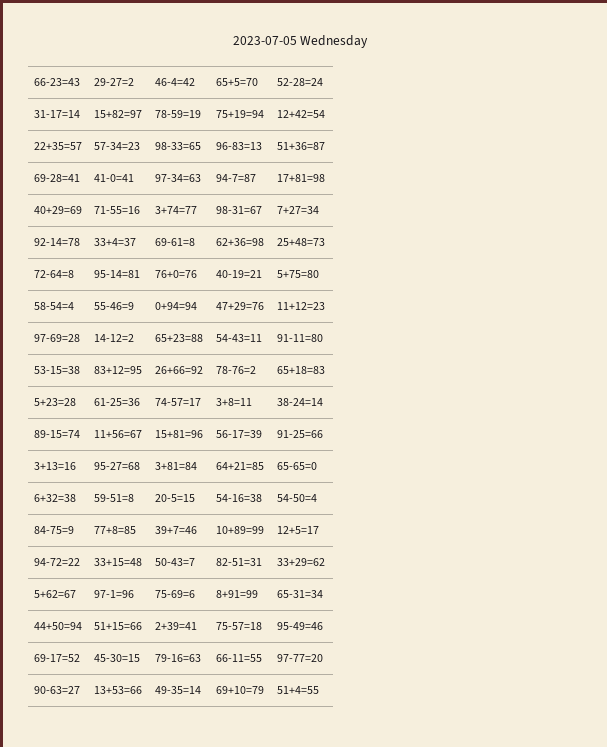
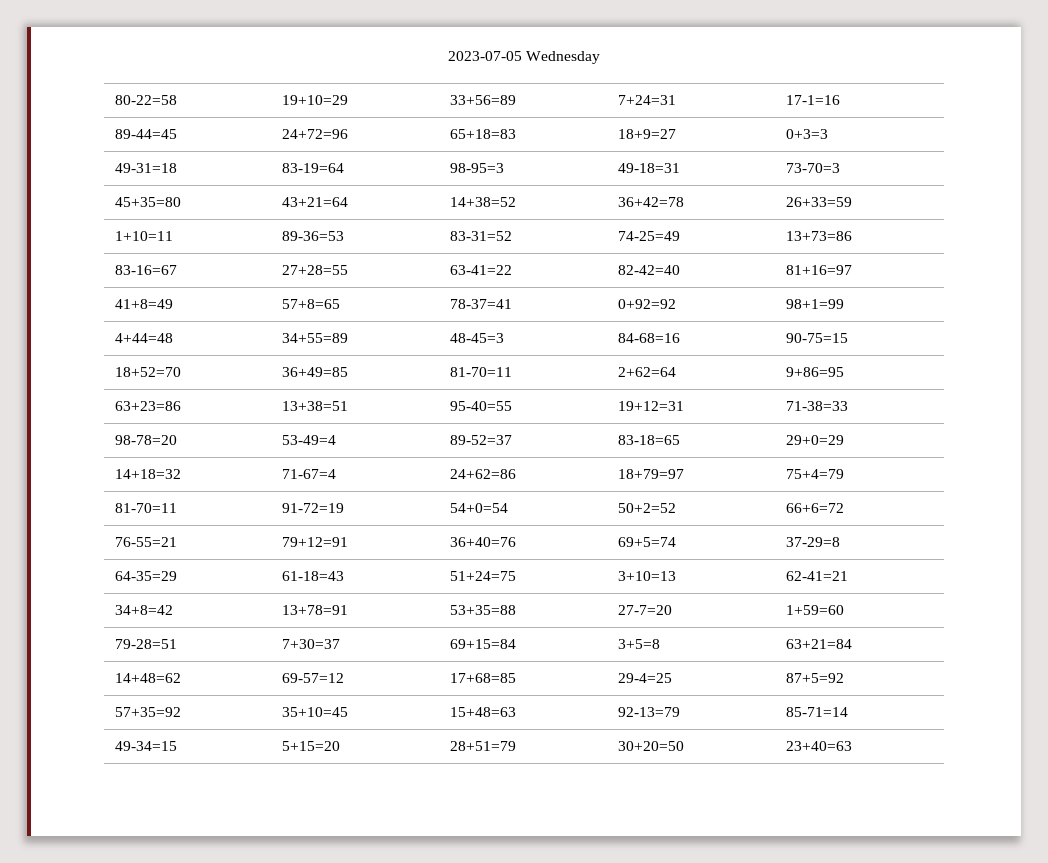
[33,78,80,86] [93,78,134,86] [154,78,195,86] [215,78,258,86] [276,78,323,86] [33,110,80,118] [93,110,142,118] [154,110,201,118] [215,110,264,118] [276,110,325,118] [33,142,82,150] [93,142,140,150] [154,142,201,150] [215,142,262,150] [276,142,325,150] [33,174,80,182] [93,174,134,182] [154,174,201,182] [215,174,256,182] [276,174,325,182] [33,206,82,214] [93,206,140,214] [154,206,197,214] [215,206,262,214] [276,206,319,214] [33,238,80,246] [93,238,136,246] [154,238,195,246] [215,238,264,246] [276,238,325,246] [33,270,74,278] [93,270,140,278] [154,270,197,278] [215,270,262,278] [276,270,319,278] [33,302,74,310] [93,302,134,310] [154,302,197,310] [215,302,264,310] [276,302,325,310] [33,334,80,342] [93,334,134,342] [154,334,203,342] [215,334,262,342] [276,334,323,342] [33,366,80,374] [93,366,142,374] [154,366,203,374] [215,366,256,374] [276,366,325,374] [33,398,76,406] [93,398,140,406] [154,398,201,406] [215,398,252,406] [276,398,323,406] [33,430,80,438] [93,430,142,438] [154,430,203,438] [215,430,262,438] [276,430,323,438] [33,462,76,470] [93,462,140,470] [154,462,197,470] [215,462,264,470] [276,462,317,470] [33,494,76,502] [93,494,134,502] [154,494,195,502] [215,494,262,502] [276,494,317,502] [33,526,74,534] [93,526,136,534] [154,526,197,534] [215,526,264,534] [276,526,319,534] [33,558,80,566] [93,558,142,566] [154,558,195,566] [215,558,262,566] [276,558,325,566] [33,590,76,598] [93,590,134,598] [154,590,195,598] [215,590,258,598] [276,590,323,598] [33,622,82,630] [93,622,142,630] [154,622,197,630] [215,622,262,630] [276,622,323,630] [33,654,80,662] [93,654,140,662] [154,654,201,662] [215,654,262,662] [276,654,323,662] [33,686,80,694] [93,686,142,694] [154,686,201,694] [215,686,264,694] [276,686,319,694] 66-23=43 | 29-27=2 | 46-4=42 | 65+5=70 | 52-28=24 // 31-17=14 | 15+82=97 | 78-59=19 | 75+19=94 | 12+42=54 // 22+35=57 | 57-34=23 | 98-33=65 | 96-83=13 | 51+36=87 // 69-28=41 | 41-0=41 | 97-34=63 | 94-7=87 | 17+81=98 // 40+29=69 | 71-55=16 | 3+74=77 | 98-31=67 | 7+27=34 // 92-14=78 | 33+4=37 | 69-61=8 | 62+36=98 | 25+48=73 // 72-64=8 | 95-14=81 | 76+0=76 | 40-19=21 | 5+75=80 // 58-54=4 | 55-46=9 | 0+94=94 | 47+29=76 | 11+12=23 // 97-69=28 | 14-12=2 | 65+23=88 | 54-43=11 | 91-11=80 // 53-15=38 | 83+12=95 | 26+66=92 | 78-76=2 | 65+18=83 // 5+23=28 | 61-25=36 | 74-57=17 | 3+8=11 | 38-24=14 // 89-15=74 | 11+56=67 | 15+81=96 | 56-17=39 | 91-25=66 // 3+13=16 | 95-27=68 | 3+81=84 | 64+21=85 | 65-65=0 // 6+32=38 | 59-51=8 | 20-5=15 | 54-16=38 | 54-50=4 // 84-75=9 | 77+8=85 | 39+7=46 | 10+89=99 | 12+5=17 // 94-72=22 | 33+15=48 | 50-43=7 | 82-51=31 | 33+29=62 // 5+62=67 | 97-1=96 | 75-69=6 | 8+91=99 | 65-31=34 // 44+50=94 | 51+15=66 | 2+39=41 | 75-57=18 | 95-49=46 // 69-17=52 | 45-30=15 | 79-16=63 | 66-11=55 | 97-77=20 // 90-63=27 | 13+53=66 | 49-35=14 | 69+10=79 | 51+4=55 -> [114,95,177,105] [281,95,348,105] [449,95,516,105] [617,95,676,105] [785,95,840,105] [114,129,177,139] [281,129,348,139] [449,129,516,139] [617,129,676,139] [785,129,828,139] [114,163,177,173] [281,163,344,173] [449,163,504,173] [617,163,680,173] [785,163,840,173] [114,197,181,207] [281,197,348,207] [449,197,516,207] [617,197,684,207] [785,197,852,207] [114,231,173,241] [281,231,344,241] [449,231,512,241] [617,231,680,241] [785,231,852,241] [114,265,177,275] [281,265,348,275] [449,265,512,275] [617,265,680,275] [785,265,852,275] [114,299,173,309] [281,299,340,309] [449,299,512,309] [617,299,676,309] [785,299,844,309] [114,333,173,343] [281,333,348,343] [449,333,504,343] [617,333,680,343] [785,333,848,343] [114,367,181,377] [281,367,348,377] [449,367,512,377] [617,367,676,377] [785,367,844,377] [114,401,181,411] [281,401,348,411] [449,401,512,411] [617,401,684,411] [785,401,848,411] [114,435,177,445] [281,435,336,445] [449,435,512,445] [617,435,680,445] [785,435,844,445] [114,469,181,479] [281,469,336,479] [449,469,516,479] [617,469,684,479] [785,469,844,479] [114,503,177,513] [281,503,344,513] [449,503,508,513] [617,503,676,513] [785,503,844,513] [114,537,177,547] [281,537,348,547] [449,537,516,547] [617,537,676,547] [785,537,840,547] [114,571,177,581] [281,571,344,581] [449,571,516,581] [617,571,676,581] [785,571,848,581] [114,605,173,615] [281,605,348,615] [449,605,516,615] [617,605,672,615] [785,605,844,615] [114,639,177,649] [281,639,340,649] [449,639,516,649] [617,639,660,649] [785,639,852,649] [114,673,181,683] [281,673,344,683] [449,673,516,683] [617,673,672,683] [785,673,844,683] [114,707,181,717] [281,707,348,717] [449,707,516,717] [617,707,680,717] [785,707,848,717] [114,741,177,751] [281,741,340,751] [449,741,516,751] [617,741,684,751] [785,741,852,751] 80-22=58 | 19+10=29 | 33+56=89 | 7+24=31 | 17-1=16 // 89-44=45 | 24+72=96 | 65+18=83 | 18+9=27 | 0+3=3 // 49-31=18 | 83-19=64 | 98-95=3 | 49-18=31 | 73-70=3 // 45+35=80 | 43+21=64 | 14+38=52 | 36+42=78 | 26+33=59 // 1+10=11 | 89-36=53 | 83-31=52 | 74-25=49 | 13+73=86 // 83-16=67 | 27+28=55 | 63-41=22 | 82-42=40 | 81+16=97 // 41+8=49 | 57+8=65 | 78-37=41 | 0+92=92 | 98+1=99 // 4+44=48 | 34+55=89 | 48-45=3 | 84-68=16 | 90-75=15 // 18+52=70 | 36+49=85 | 81-70=11 | 2+62=64 | 9+86=95 // 63+23=86 | 13+38=51 | 95-40=55 | 19+12=31 | 71-38=33 // 98-78=20 | 53-49=4 | 89-52=37 | 83-18=65 | 29+0=29 // 14+18=32 | 71-67=4 | 24+62=86 | 18+79=97 | 75+4=79 // 81-70=11 | 91-72=19 | 54+0=54 | 50+2=52 | 66+6=72 // 76-55=21 | 79+12=91 | 36+40=76 | 69+5=74 | 37-29=8 // 64-35=29 | 61-18=43 | 51+24=75 | 3+10=13 | 62-41=21 // 34+8=42 | 13+78=91 | 53+35=88 | 27-7=20 | 1+59=60 // 79-28=51 | 7+30=37 | 69+15=84 | 3+5=8 | 63+21=84 // 14+48=62 | 69-57=12 | 17+68=85 | 29-4=25 | 87+5=92 // 57+35=92 | 35+10=45 | 15+48=63 | 92-13=79 | 85-71=14 // 49-34=15 | 5+15=20 | 28+51=79 | 30+20=50 | 23+40=63

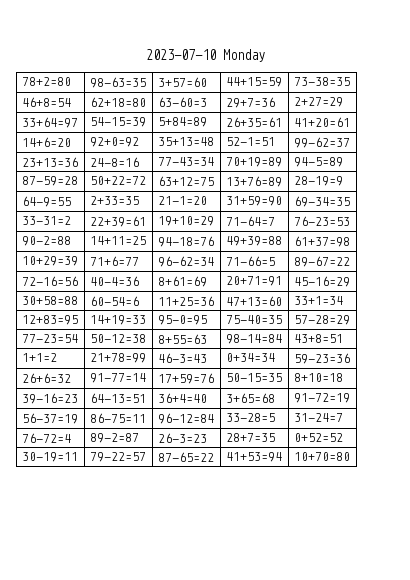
[447,51,601,64] [114,95,177,105] [281,95,348,105] [449,95,516,105] [617,95,676,105] [785,95,840,105] [114,129,177,139] [281,129,348,139] [449,129,516,139] [617,129,676,139] [785,129,828,139] [114,163,177,173] [281,163,344,173] [449,163,504,173] [617,163,680,173] [785,163,840,173] [114,197,181,207] [281,197,348,207] [449,197,516,207] [617,197,684,207] [785,197,852,207] [114,231,173,241] [281,231,344,241] [449,231,512,241] [617,231,680,241] [785,231,852,241] [114,265,177,275] [281,265,348,275] [449,265,512,275] [617,265,680,275] [785,265,852,275] [114,299,173,309] [281,299,340,309] [449,299,512,309] [617,299,676,309] [785,299,844,309] [114,333,173,343] [281,333,348,343] [449,333,504,343] [617,333,680,343] [785,333,848,343] [114,367,181,377] [281,367,348,377] [449,367,512,377] [617,367,676,377] [785,367,844,377] [114,401,181,411] [281,401,348,411] [449,401,512,411] [617,401,684,411] [785,401,848,411] [114,435,177,445] [281,435,336,445] [449,435,512,445] [617,435,680,445] [785,435,844,445] [114,469,181,479] [281,469,336,479] [449,469,516,479] [617,469,684,479] [785,469,844,479] [114,503,177,513] [281,503,344,513] [449,503,508,513] [617,503,676,513] [785,503,844,513] [114,537,177,547] [281,537,348,547] [449,537,516,547] [617,537,676,547] [785,537,840,547] [114,571,177,581] [281,571,344,581] [449,571,516,581] [617,571,676,581] [785,571,848,581] [114,605,173,615] [281,605,348,615] [449,605,516,615] [617,605,672,615] [785,605,844,615] [114,639,177,649] [281,639,340,649] [449,639,516,649] [617,639,660,649] [785,639,852,649] [114,673,181,683] [281,673,344,683] [449,673,516,683] [617,673,672,683] [785,673,844,683] [114,707,181,717] [281,707,348,717] [449,707,516,717] [617,707,680,717] [785,707,848,717] [114,741,177,751] [281,741,340,751] [449,741,516,751] [617,741,684,751] [785,741,852,751] 2023-07-05 Wednesday // 80-22=58 | 19+10=29 | 33+56=89 | 7+24=31 | 17-1=16 // 89-44=45 | 24+72=96 | 65+18=83 | 18+9=27 | 0+3=3 // 49-31=18 | 83-19=64 | 98-95=3 | 49-18=31 | 73-70=3 // 45+35=80 | 43+21=64 | 14+38=52 | 36+42=78 | 26+33=59 // 1+10=11 | 89-36=53 | 83-31=52 | 74-25=49 | 13+73=86 // 83-16=67 | 27+28=55 | 63-41=22 | 82-42=40 | 81+16=97 // 41+8=49 | 57+8=65 | 78-37=41 | 0+92=92 | 98+1=99 // 4+44=48 | 34+55=89 | 48-45=3 | 84-68=16 | 90-75=15 // 18+52=70 | 36+49=85 | 81-70=11 | 2+62=64 | 9+86=95 // 63+23=86 | 13+38=51 | 95-40=55 | 19+12=31 | 71-38=33 // 98-78=20 | 53-49=4 | 89-52=37 | 83-18=65 | 29+0=29 // 14+18=32 | 71-67=4 | 24+62=86 | 18+79=97 | 75+4=79 // 81-70=11 | 91-72=19 | 54+0=54 | 50+2=52 | 66+6=72 // 76-55=21 | 79+12=91 | 36+40=76 | 69+5=74 | 37-29=8 // 64-35=29 | 61-18=43 | 51+24=75 | 3+10=13 | 62-41=21 // 34+8=42 | 13+78=91 | 53+35=88 | 27-7=20 | 1+59=60 // 79-28=51 | 7+30=37 | 69+15=84 | 3+5=8 | 63+21=84 // 14+48=62 | 69-57=12 | 17+68=85 | 29-4=25 | 87+5=92 // 57+35=92 | 35+10=45 | 15+48=63 | 92-13=79 | 85-71=14 // 49-34=15 | 5+15=20 | 28+51=79 | 30+20=50 | 23+40=63 -> [145,49,265,62] [21,77,71,86] [89,77,146,88] [157,77,207,87] [225,77,282,87] [293,77,350,86] [21,97,71,107] [89,97,146,107] [157,97,207,107] [225,97,275,108] [293,97,343,107] [21,117,78,128] [89,117,146,127] [157,117,207,127] [225,117,282,127] [293,117,350,127] [21,137,71,147] [89,137,139,147] [157,137,214,146] [225,137,275,146] [293,137,350,148] [21,157,78,167] [89,157,139,167] [157,157,214,166] [225,157,282,167] [293,157,343,167] [21,176,78,186] [89,176,146,185] [157,176,214,186] [225,176,282,187] [293,176,343,186] [21,196,71,207] [89,196,139,205] [157,196,207,205] [225,196,282,206] [293,196,350,207] [21,216,71,225] [89,216,146,227] [157,216,214,226] [225,216,275,226] [293,216,350,226] [21,236,71,246] [89,236,146,245] [157,236,214,247] [225,236,282,246] [293,236,350,247] [21,256,78,266] [89,256,139,266] [157,256,214,267] [225,256,275,266] [293,256,350,267] [21,276,78,286] [89,276,139,286] [157,276,207,287] [225,276,282,286] [293,276,350,287] [21,296,78,305] [89,296,139,306] [157,296,214,306] [225,296,282,306] [293,296,343,305] [21,315,78,325] [89,315,146,325] [157,315,207,325] [225,315,282,324] [293,315,350,325] [21,334,78,343] [89,334,146,343] [157,334,207,344] [225,334,282,344] [293,334,343,343] [21,353,57,362] [89,353,146,363] [157,353,207,363] [225,353,275,362] [293,353,350,364] [21,373,71,383] [89,373,146,383] [157,373,214,384] [225,373,282,382] [293,373,343,382] [21,393,78,404] [89,393,146,403] [157,393,207,403] [225,393,275,403] [293,393,350,403] [21,413,78,424] [89,413,146,423] [157,413,214,424] [225,413,275,422] [293,413,343,422] [21,433,71,443] [89,433,139,443] [157,433,207,443] [225,433,275,442] [293,433,343,442] [21,452,78,462] [89,452,146,462] [157,452,214,462] [225,452,282,462] [293,452,350,461] 2023-07-10 Monday // 78+2=80 | 98-63=35 | 3+57=60 | 44+15=59 | 73-38=35 // 46+8=54 | 62+18=80 | 63-60=3 | 29+7=36 | 2+27=29 // 33+64=97 | 54-15=39 | 5+84=89 | 26+35=61 | 41+20=61 // 14+6=20 | 92+0=92 | 35+13=48 | 52-1=51 | 99-62=37 // 23+13=36 | 24-8=16 | 77-43=34 | 70+19=89 | 94-5=89 // 87-59=28 | 50+22=72 | 63+12=75 | 13+76=89 | 28-19=9 // 64-9=55 | 2+33=35 | 21-1=20 | 31+59=90 | 69-34=35 // 33-31=2 | 22+39=61 | 19+10=29 | 71-64=7 | 76-23=53 // 90-2=88 | 14+11=25 | 94-18=76 | 49+39=88 | 61+37=98 // 10+29=39 | 71+6=77 | 96-62=34 | 71-66=5 | 89-67=22 // 72-16=56 | 40-4=36 | 8+61=69 | 20+71=91 | 45-16=29 // 30+58=88 | 60-54=6 | 11+25=36 | 47+13=60 | 33+1=34 // 12+83=95 | 14+19=33 | 95-0=95 | 75-40=35 | 57-28=29 // 77-23=54 | 50-12=38 | 8+55=63 | 98-14=84 | 43+8=51 // 1+1=2 | 21+78=99 | 46-3=43 | 0+34=34 | 59-23=36 // 26+6=32 | 91-77=14 | 17+59=76 | 50-15=35 | 8+10=18 // 39-16=23 | 64-13=51 | 36+4=40 | 3+65=68 | 91-72=19 // 56-37=19 | 86-75=11 | 96-12=84 | 33-28=5 | 31-24=7 // 76-72=4 | 89-2=87 | 26-3=23 | 28+7=35 | 0+52=52 // 30-19=11 | 79-22=57 | 87-65=22 | 41+53=94 | 10+70=80

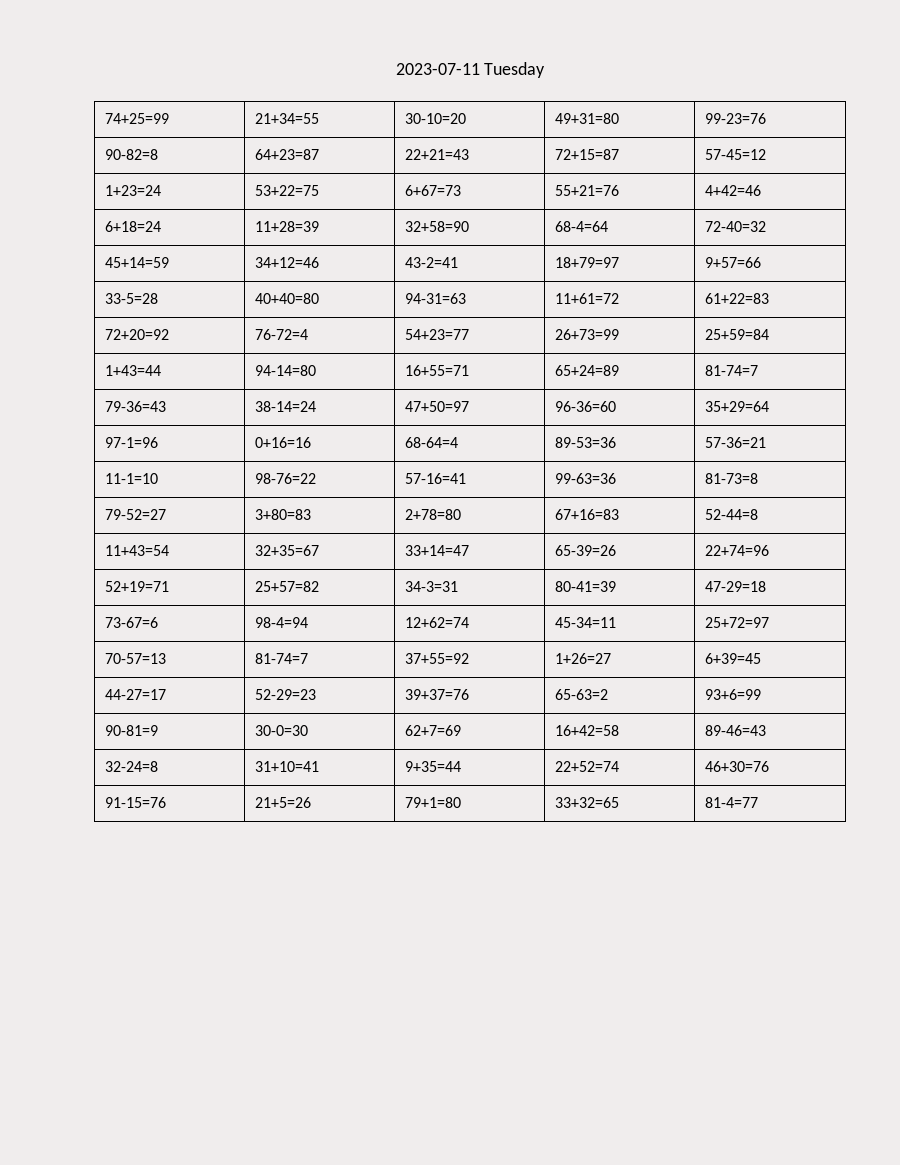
[145,49,265,62] [21,77,71,86] [89,77,146,88] [157,77,207,87] [225,77,282,87] [293,77,350,86] [21,97,71,107] [89,97,146,107] [157,97,207,107] [225,97,275,108] [293,97,343,107] [21,117,78,128] [89,117,146,127] [157,117,207,127] [225,117,282,127] [293,117,350,127] [21,137,71,147] [89,137,139,147] [157,137,214,146] [225,137,275,146] [293,137,350,148] [21,157,78,167] [89,157,139,167] [157,157,214,166] [225,157,282,167] [293,157,343,167] [21,176,78,186] [89,176,146,185] [157,176,214,186] [225,176,282,187] [293,176,343,186] [21,196,71,207] [89,196,139,205] [157,196,207,205] [225,196,282,206] [293,196,350,207] [21,216,71,225] [89,216,146,227] [157,216,214,226] [225,216,275,226] [293,216,350,226] [21,236,71,246] [89,236,146,245] [157,236,214,247] [225,236,282,246] [293,236,350,247] [21,256,78,266] [89,256,139,266] [157,256,214,267] [225,256,275,266] [293,256,350,267] [21,276,78,286] [89,276,139,286] [157,276,207,287] [225,276,282,286] [293,276,350,287] [21,296,78,305] [89,296,139,306] [157,296,214,306] [225,296,282,306] [293,296,343,305] [21,315,78,325] [89,315,146,325] [157,315,207,325] [225,315,282,324] [293,315,350,325] [21,334,78,343] [89,334,146,343] [157,334,207,344] [225,334,282,344] [293,334,343,343] [21,353,57,362] [89,353,146,363] [157,353,207,363] [225,353,275,362] [293,353,350,364] [21,373,71,383] [89,373,146,383] [157,373,214,384] [225,373,282,382] [293,373,343,382] [21,393,78,404] [89,393,146,403] [157,393,207,403] [225,393,275,403] [293,393,350,403] [21,413,78,424] [89,413,146,423] [157,413,214,424] [225,413,275,422] [293,413,343,422] [21,433,71,443] [89,433,139,443] [157,433,207,443] [225,433,275,442] [293,433,343,442] [21,452,78,462] [89,452,146,462] [157,452,214,462] [225,452,282,462] [293,452,350,461] 2023-07-10 Monday // 78+2=80 | 98-63=35 | 3+57=60 | 44+15=59 | 73-38=35 // 46+8=54 | 62+18=80 | 63-60=3 | 29+7=36 | 2+27=29 // 33+64=97 | 54-15=39 | 5+84=89 | 26+35=61 | 41+20=61 // 14+6=20 | 92+0=92 | 35+13=48 | 52-1=51 | 99-62=37 // 23+13=36 | 24-8=16 | 77-43=34 | 70+19=89 | 94-5=89 // 87-59=28 | 50+22=72 | 63+12=75 | 13+76=89 | 28-19=9 // 64-9=55 | 2+33=35 | 21-1=20 | 31+59=90 | 69-34=35 // 33-31=2 | 22+39=61 | 19+10=29 | 71-64=7 | 76-23=53 // 90-2=88 | 14+11=25 | 94-18=76 | 49+39=88 | 61+37=98 // 10+29=39 | 71+6=77 | 96-62=34 | 71-66=5 | 89-67=22 // 72-16=56 | 40-4=36 | 8+61=69 | 20+71=91 | 45-16=29 // 30+58=88 | 60-54=6 | 11+25=36 | 47+13=60 | 33+1=34 // 12+83=95 | 14+19=33 | 95-0=95 | 75-40=35 | 57-28=29 // 77-23=54 | 50-12=38 | 8+55=63 | 98-14=84 | 43+8=51 // 1+1=2 | 21+78=99 | 46-3=43 | 0+34=34 | 59-23=36 // 26+6=32 | 91-77=14 | 17+59=76 | 50-15=35 | 8+10=18 // 39-16=23 | 64-13=51 | 36+4=40 | 3+65=68 | 91-72=19 // 56-37=19 | 86-75=11 | 96-12=84 | 33-28=5 | 31-24=7 // 76-72=4 | 89-2=87 | 26-3=23 | 28+7=35 | 0+52=52 // 30-19=11 | 79-22=57 | 87-65=22 | 41+53=94 | 10+70=80 -> [395,62,546,78] [104,113,169,124] [254,113,319,124] [404,113,466,124] [554,113,619,124] [704,113,766,124] [104,149,158,160] [254,149,319,160] [404,149,469,160] [554,149,619,160] [704,149,766,160] [104,185,161,196] [254,185,319,196] [404,185,461,196] [554,185,619,196] [704,185,761,196] [104,221,161,232] [254,221,319,232] [404,221,469,232] [554,221,608,232] [704,221,766,232] [104,257,169,268] [254,257,319,268] [404,257,458,268] [554,257,619,268] [704,257,761,268] [104,293,158,304] [254,293,319,304] [404,293,466,304] [554,293,619,304] [704,293,769,304] [104,329,169,340] [254,329,308,340] [404,329,469,340] [554,329,619,340] [704,329,769,340] [104,365,161,376] [254,365,316,376] [404,365,469,376] [554,365,619,376] [704,365,758,376] [104,401,166,412] [254,401,316,412] [404,401,469,412] [554,401,616,412] [704,401,769,412] [104,437,158,448] [254,437,311,448] [404,437,458,448] [554,437,616,448] [704,437,766,448] [104,473,158,484] [254,473,316,484] [404,473,466,484] [554,473,616,484] [704,473,758,484] [104,509,166,520] [254,509,311,520] [404,509,461,520] [554,509,619,520] [704,509,758,520] [104,545,169,556] [254,545,319,556] [404,545,469,556] [554,545,616,556] [704,545,769,556] [104,581,169,592] [254,581,319,592] [404,581,458,592] [554,581,616,592] [704,581,766,592] [104,617,158,628] [254,617,308,628] [404,617,469,628] [554,617,616,628] [704,617,769,628] [104,653,166,664] [254,653,308,664] [404,653,469,664] [554,653,611,664] [704,653,761,664] [104,689,166,700] [254,689,316,700] [404,689,469,700] [554,689,608,700] [704,689,761,700] [104,725,158,736] [254,725,308,736] [404,725,461,736] [554,725,619,736] [704,725,766,736] [104,761,158,772] [254,761,319,772] [404,761,461,772] [554,761,619,772] [704,761,769,772] [104,797,166,808] [254,797,311,808] [404,797,461,808] [554,797,619,808] [704,797,758,808] 2023-07-11 Tuesday // 74+25=99 | 21+34=55 | 30-10=20 | 49+31=80 | 99-23=76 // 90-82=8 | 64+23=87 | 22+21=43 | 72+15=87 | 57-45=12 // 1+23=24 | 53+22=75 | 6+67=73 | 55+21=76 | 4+42=46 // 6+18=24 | 11+28=39 | 32+58=90 | 68-4=64 | 72-40=32 // 45+14=59 | 34+12=46 | 43-2=41 | 18+79=97 | 9+57=66 // 33-5=28 | 40+40=80 | 94-31=63 | 11+61=72 | 61+22=83 // 72+20=92 | 76-72=4 | 54+23=77 | 26+73=99 | 25+59=84 // 1+43=44 | 94-14=80 | 16+55=71 | 65+24=89 | 81-74=7 // 79-36=43 | 38-14=24 | 47+50=97 | 96-36=60 | 35+29=64 // 97-1=96 | 0+16=16 | 68-64=4 | 89-53=36 | 57-36=21 // 11-1=10 | 98-76=22 | 57-16=41 | 99-63=36 | 81-73=8 // 79-52=27 | 3+80=83 | 2+78=80 | 67+16=83 | 52-44=8 // 11+43=54 | 32+35=67 | 33+14=47 | 65-39=26 | 22+74=96 // 52+19=71 | 25+57=82 | 34-3=31 | 80-41=39 | 47-29=18 // 73-67=6 | 98-4=94 | 12+62=74 | 45-34=11 | 25+72=97 // 70-57=13 | 81-74=7 | 37+55=92 | 1+26=27 | 6+39=45 // 44-27=17 | 52-29=23 | 39+37=76 | 65-63=2 | 93+6=99 // 90-81=9 | 30-0=30 | 62+7=69 | 16+42=58 | 89-46=43 // 32-24=8 | 31+10=41 | 9+35=44 | 22+52=74 | 46+30=76 // 91-15=76 | 21+5=26 | 79+1=80 | 33+32=65 | 81-4=77

